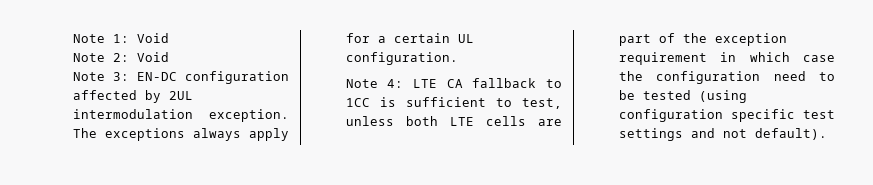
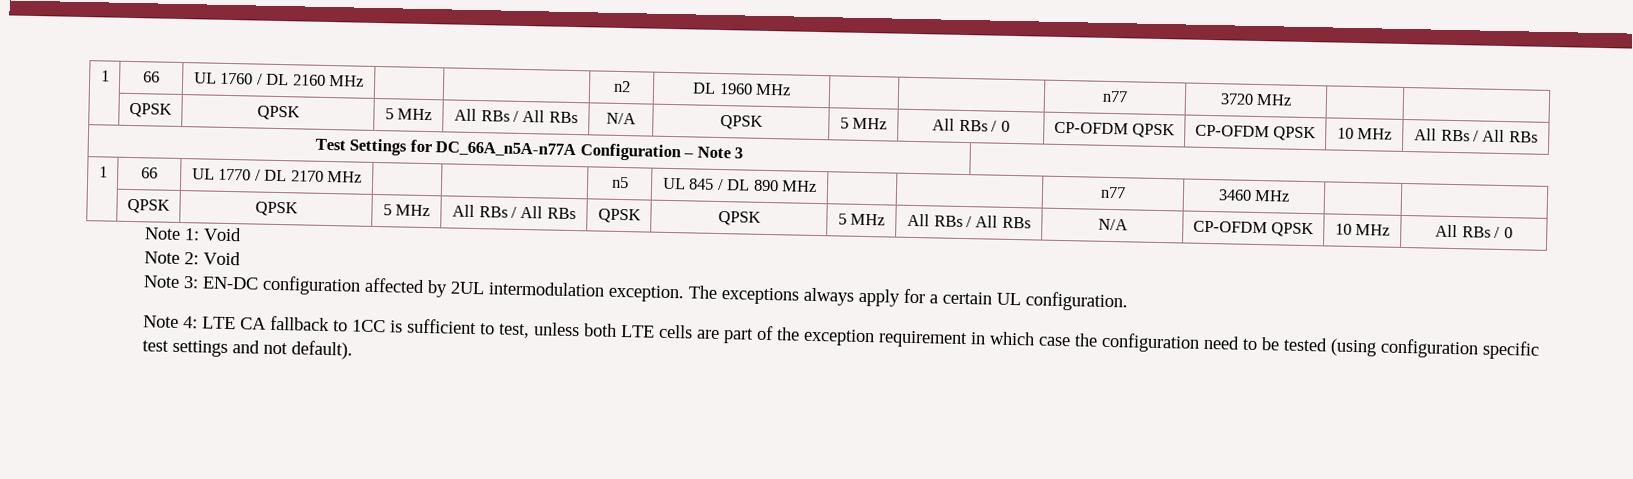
(72, 38) none -> [100,70,110,82] [143,71,160,83] [193,72,365,87] [612,80,631,93] [692,82,791,96] [1102,90,1128,103] [1219,93,1293,106] [129,102,172,118] [256,105,300,121] [384,108,433,121] [454,108,578,124] [606,112,636,125] [719,114,763,130] [839,117,888,130] [932,118,1010,132] [1053,121,1176,139] [1194,124,1317,142] [1336,127,1393,140] [1414,128,1538,143] [314,138,744,162] [98,166,108,178] [141,167,158,179] [191,168,363,183] [611,176,629,189] [662,177,818,192] [1100,186,1126,199] [1217,189,1291,202] [127,198,170,214] [254,201,298,217] [382,204,431,217] [452,204,576,220] [597,208,641,224] [717,210,761,226] [837,213,886,226] [907,213,1031,229] [1097,218,1128,231] [1192,220,1315,238] [1334,223,1391,236] [1435,224,1513,239] 1 | 66 | UL 1760 / DL 2160 MHz | | | n2 | DL 1960 MHz | | | n77 | 3720 MHz | | // | QPSK | QPSK | 5 MHz | All RBs / All RBs | N/A | QPSK | 5 MHz | All RBs / 0 | CP-OFDM QPSK | CP-OFDM QPSK | 10 MHz | All RBs / All RBs // Test Settings for DC_66A_n5A-n77A Configuration – Note 3 // 1 | 66 | UL 1770 / DL 2170 MHz | | | n5 | UL 845 / DL 890 MHz | | | n77 | 3460 MHz | | // | QPSK | QPSK | 5 MHz | All RBs / All RBs | QPSK | QPSK | 5 MHz | All RBs / All RBs | N/A | CP-OFDM QPSK | 10 MHz | All RBs / 0 //

